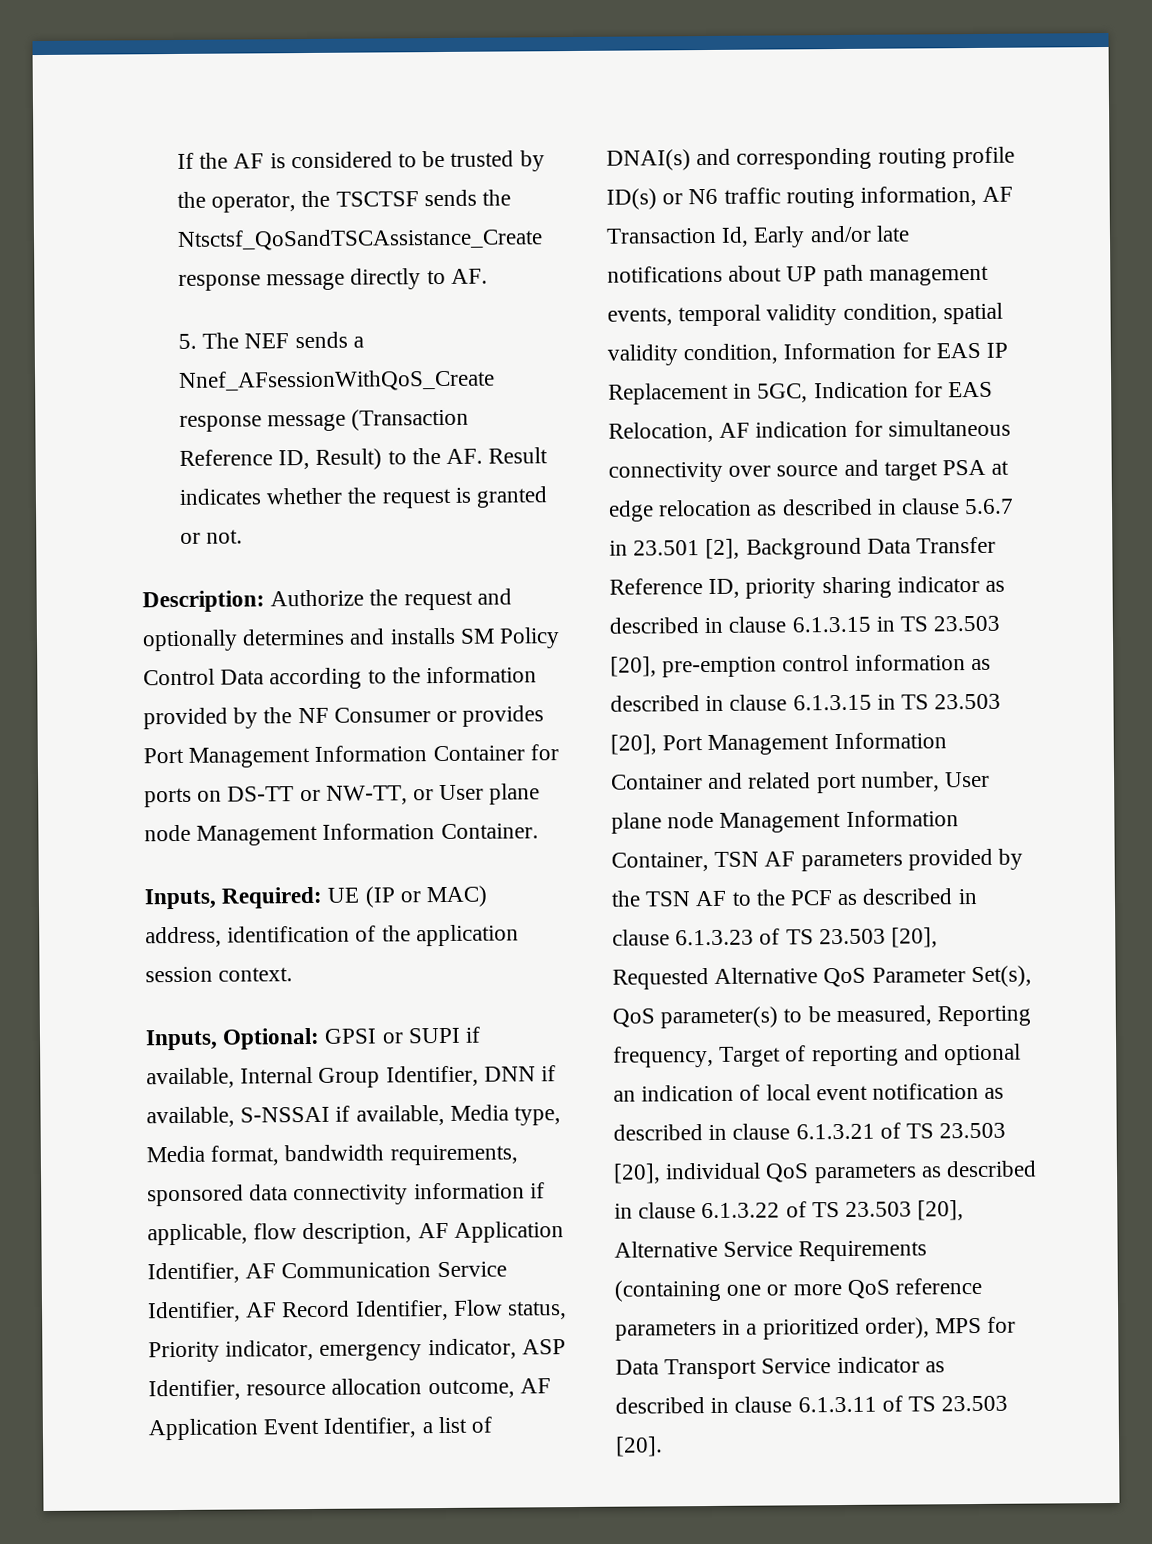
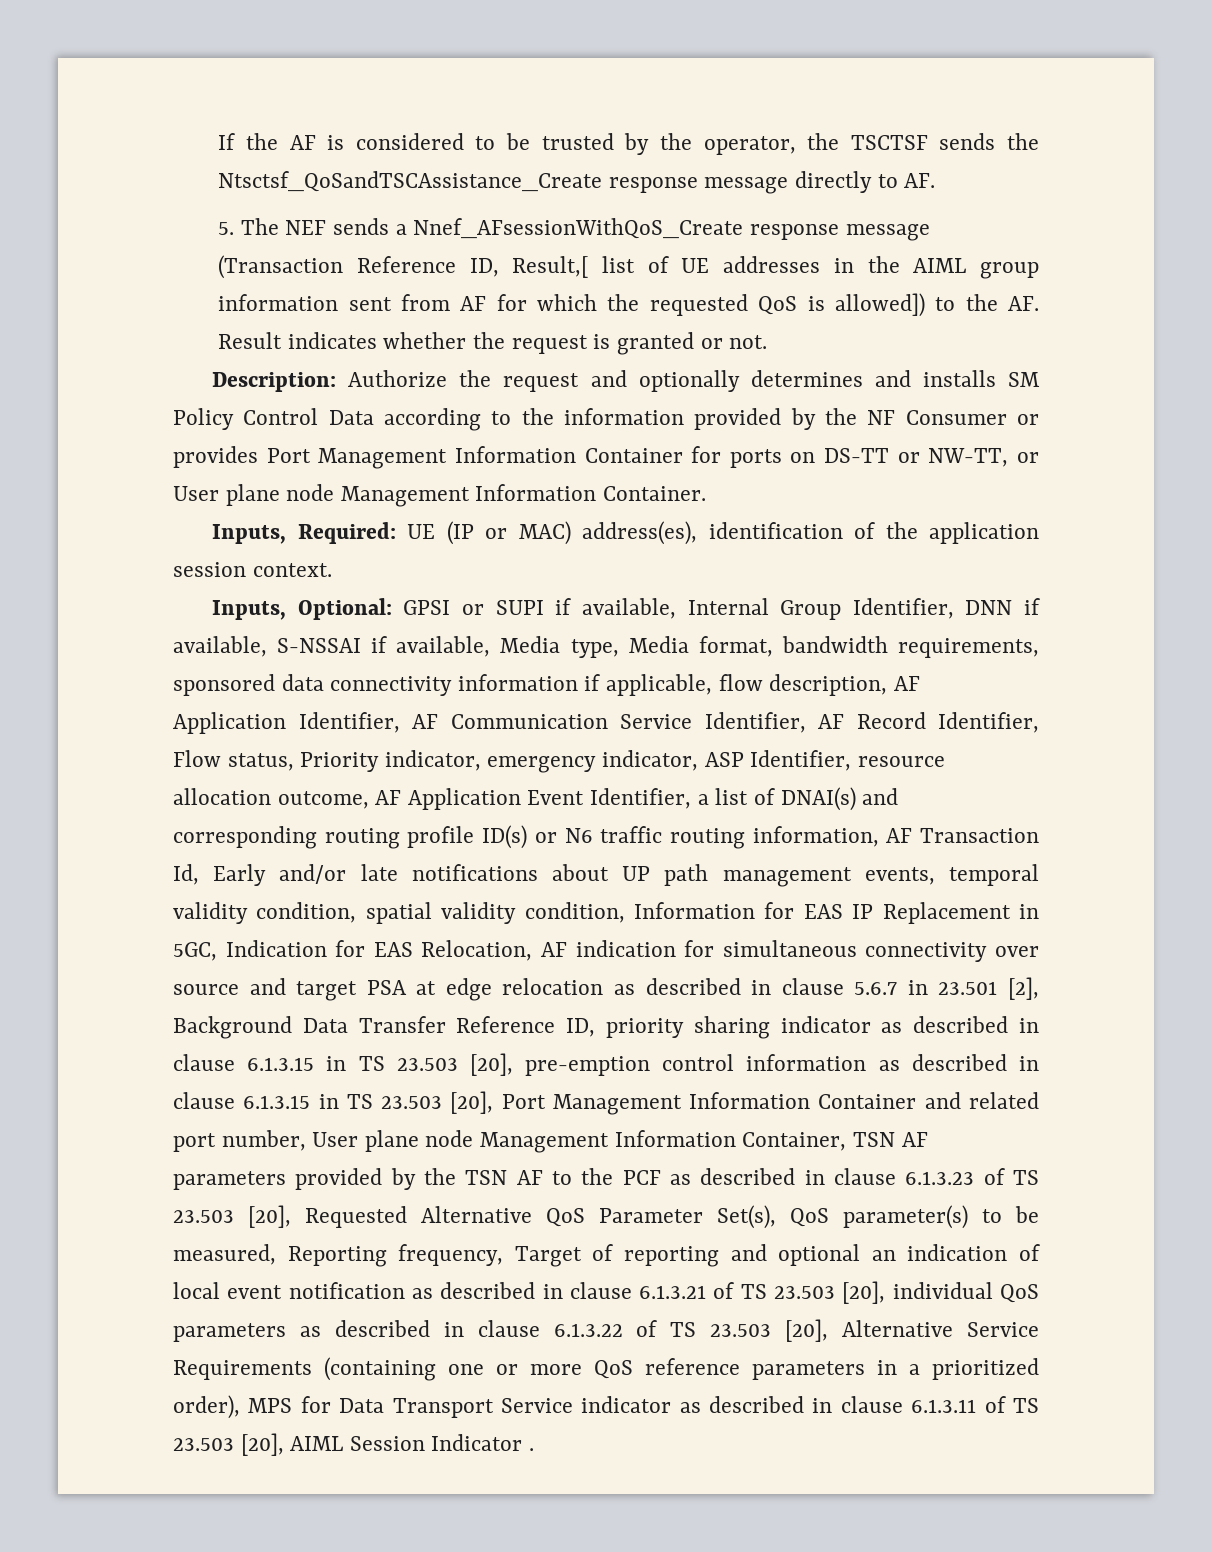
[315,448,383,470] Result) -> [512,256,1039,279] [218,293,925,317] Result,[ list of UE addresses in the AIML group information sent from AF for which the requested QoS is allowed])
[145,926,222,948] address, -> [582,521,698,545] address(es),
[615,1436,663,1457] [20]. -> [240,1433,535,1456] [20], AIML Session Indicator .

